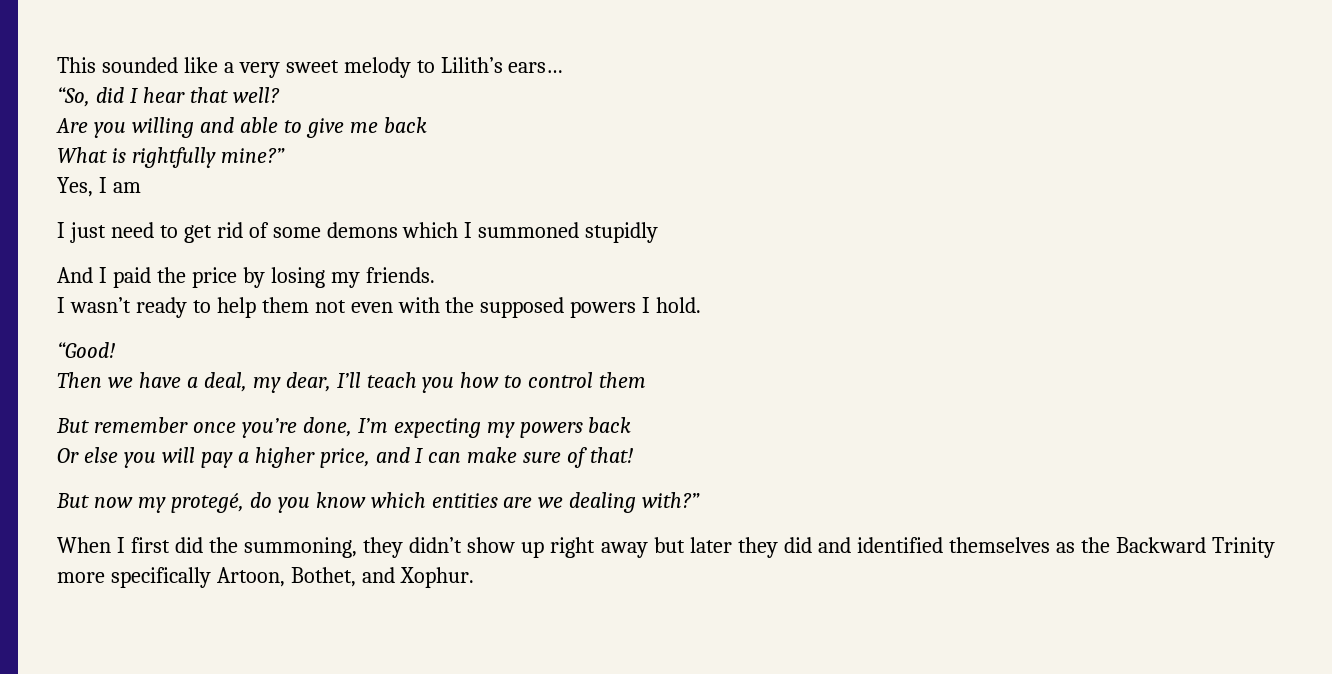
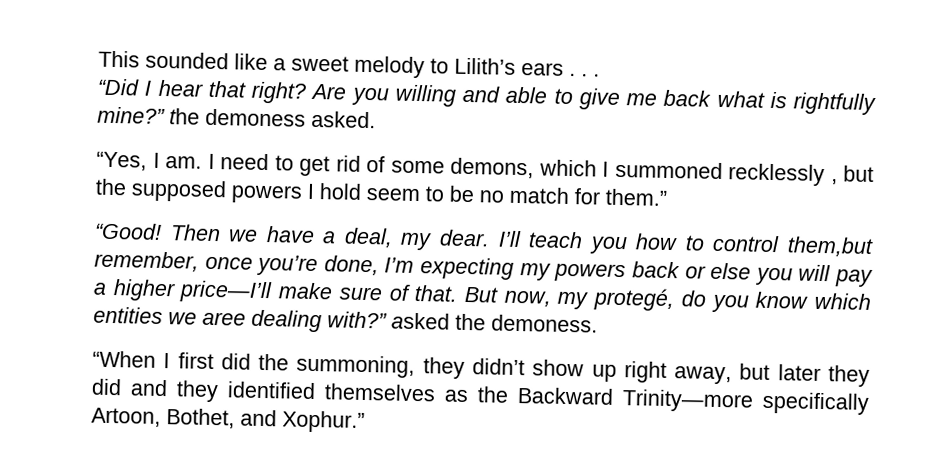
[238,62,280,78] very -> (286, 64) none
[508,62,564,73] [57,87,124,107] ears… // “So, did -> [521,62,600,77] [97,78,140,96] ears . . . // “Did
[232,87,280,103] well? // -> [251,81,307,104] right?
[57,147,107,163] // What -> [716,90,765,108] what
[57,177,141,197] [57,222,106,243] // Yes, I am // I just -> [169,108,376,129] [96,151,215,171] the demoness asked. // “Yes, I am. I
[326,222,398,238] demons -> [450,157,534,179] demons,
[585,222,659,243] [57,267,435,288] [57,297,702,318] stupidly // And I paid the price by losing my friends. // I wasn’t ready to help them not even with the supposed powers I hold. -> [728,163,874,187] [95,178,667,206] recklessly , but the supposed powers I hold seem to be no match for them.”
(115, 350) // -> (162, 231) none
[285,372,331,392] dear, -> [439,229,490,247] dear.
[599,372,647,388] [56,417,188,433] them // But remember -> [786,236,874,257] [94,250,199,272] them,but remember,
[57,448,79,463] // Or -> [684,265,706,279] or
[319,447,634,468] [56,493,133,508] price, and I can make sure of that! // But now -> [179,280,551,307] price—I’ll make sure of that. But now,
[503,497,564,508] are we -> [168,311,246,326] we aree
[57,537,111,553] // When -> [391,312,598,333] [92,350,156,368] asked the demoness. // “When
[600,542,648,558] away -> [674,366,733,385] away,
(851, 545) none -> [176,380,219,403] they
[1211,537,1275,558] [57,572,105,583] Trinity more -> [622,389,754,413] Trinity—more
[399,567,474,588] Xophur. -> [282,410,365,433] Xophur.”

